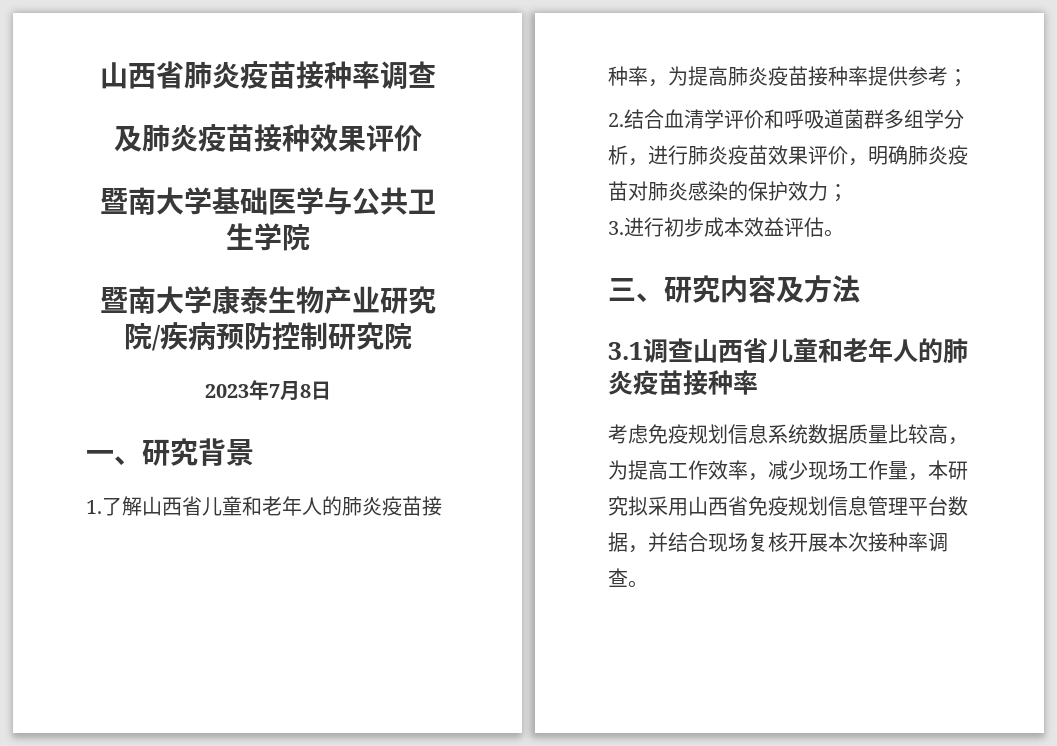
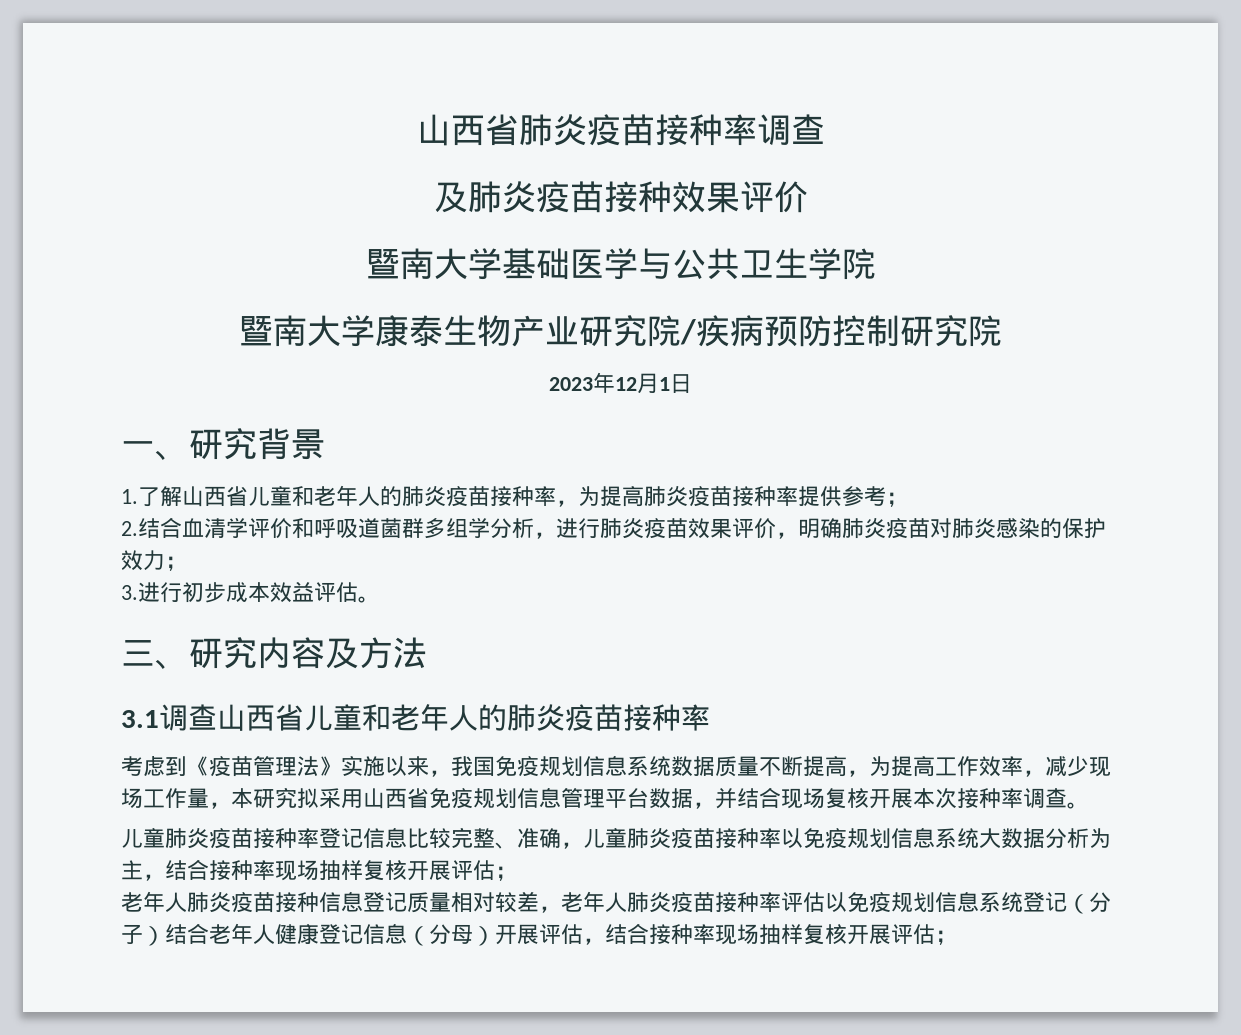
[268,381,311,401] 7月8 -> [615,373,670,394] 12月1
(648, 434) none -> [165,756,495,777] 到《疫苗管理法》实施以来，我国
[888,424,928,444] 比较 -> [759,756,825,776] 不断提
(648, 584) none -> [121,827,1111,849] [121,859,517,881] [121,891,1111,914] [121,923,957,946] // 儿童肺炎疫苗接种率登记信息比较完整、准确，儿童肺炎疫苗接种率以免疫规划信息系统大数据分析为主，结合接种率现场抽样复核开展评估； // 老年人肺炎疫苗接种信息登记质量相对较差，老年人肺炎疫苗接种率评估以免疫规划信息系统登记（分子）结合老年人健康登记信息（分母）开展评估，结合接种率现场抽样复核开展评估；

